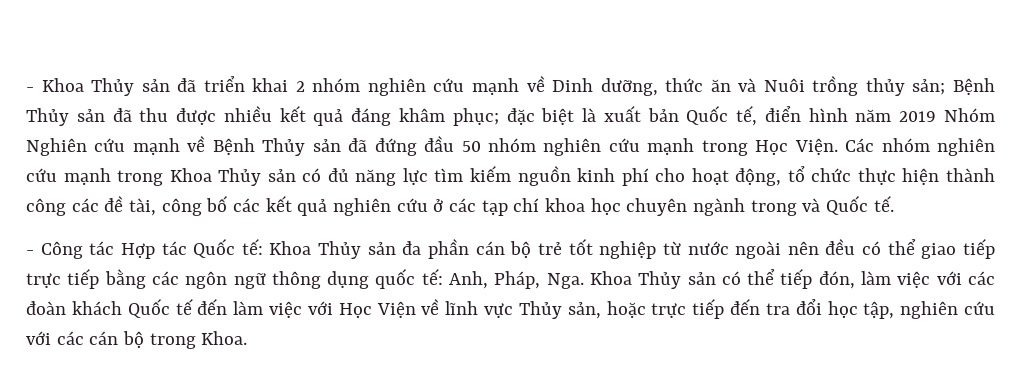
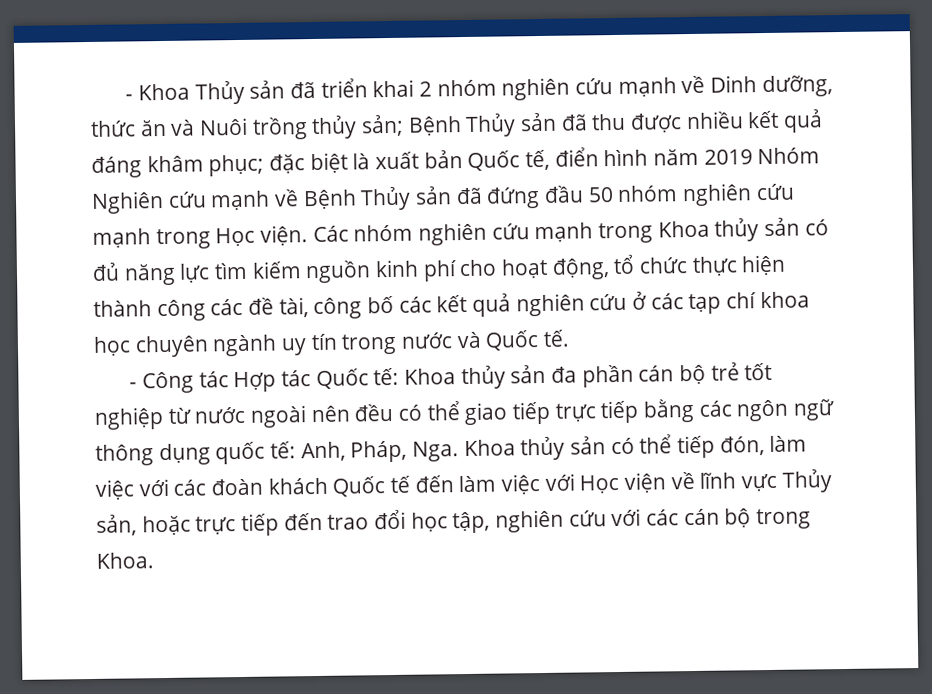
[794,138,838,155] Viện. -> [260,225,309,246] viện.
[218,168,262,186] Thủy -> [714,218,760,242] thủy
[750,200,797,216] trong -> [281,332,454,356] uy tín trong nước
[318,241,362,259] Thủy -> [460,365,506,390] thủy
[638,271,682,289] Thủy -> [520,436,566,461] thủy
[376,301,416,318] Viện -> [624,472,667,493] viện
[765,303,790,315] tra -> [327,514,370,530] trao

